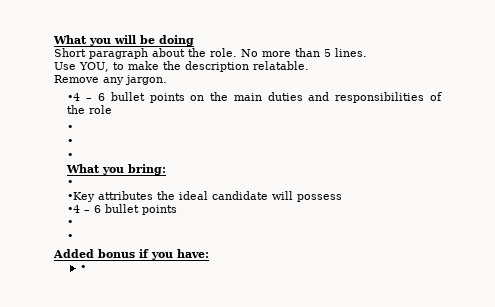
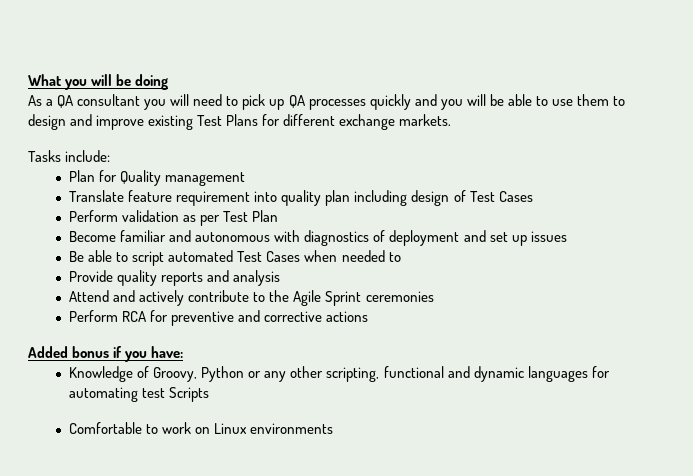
[54,48,367,59] [54,61,309,72] [54,75,167,85] [67,92,442,103] [67,105,113,114] [67,125,74,131] [67,139,74,145] [67,153,74,159] [66,164,167,175] [67,180,74,186] [67,191,343,202] [67,204,178,215] [67,220,74,226] [67,234,74,240] Short paragraph about the role. No more than 5 lines. // Use YOU, to make the description relatable. // Remove any jargon. // •4 – 6 bullet points on the main duties and responsibilities of the role // • // • // • // What you bring: // • // •Key attributes the ideal candidate will possess // •4 – 6 bullet points // • // • -> [28,94,626,110] [28,114,452,130] [28,150,111,162] [69,170,246,186] [69,190,533,206] [69,210,279,226] [69,230,567,246] [69,250,401,266] [69,270,281,286] [69,290,434,306] [69,310,369,326] As a QA consultant you will need to pick up QA processes quickly and you will be able to use them to design and improve existing Test Plans for different exchange markets. // Tasks include: // Plan for Quality management // Translate feature requirement into quality plan including design of Test Cases // Perform validation as per Test Plan // Become familiar and autonomous with diagnostics of deployment and set up issues // Be able to script automated Test Cases when needed to // Provide quality reports and analysis // Attend and actively contribute to the Agile Sprint ceremonies // Perform RCA for preventive and corrective actions
[79,265,86,271] • -> [69,366,610,382] [69,387,210,402] [69,422,334,434] Knowledge of Groovy, Python or any other scripting, functional and dynamic languages for automating test Scripts // Comfortable to work on Linux environments

